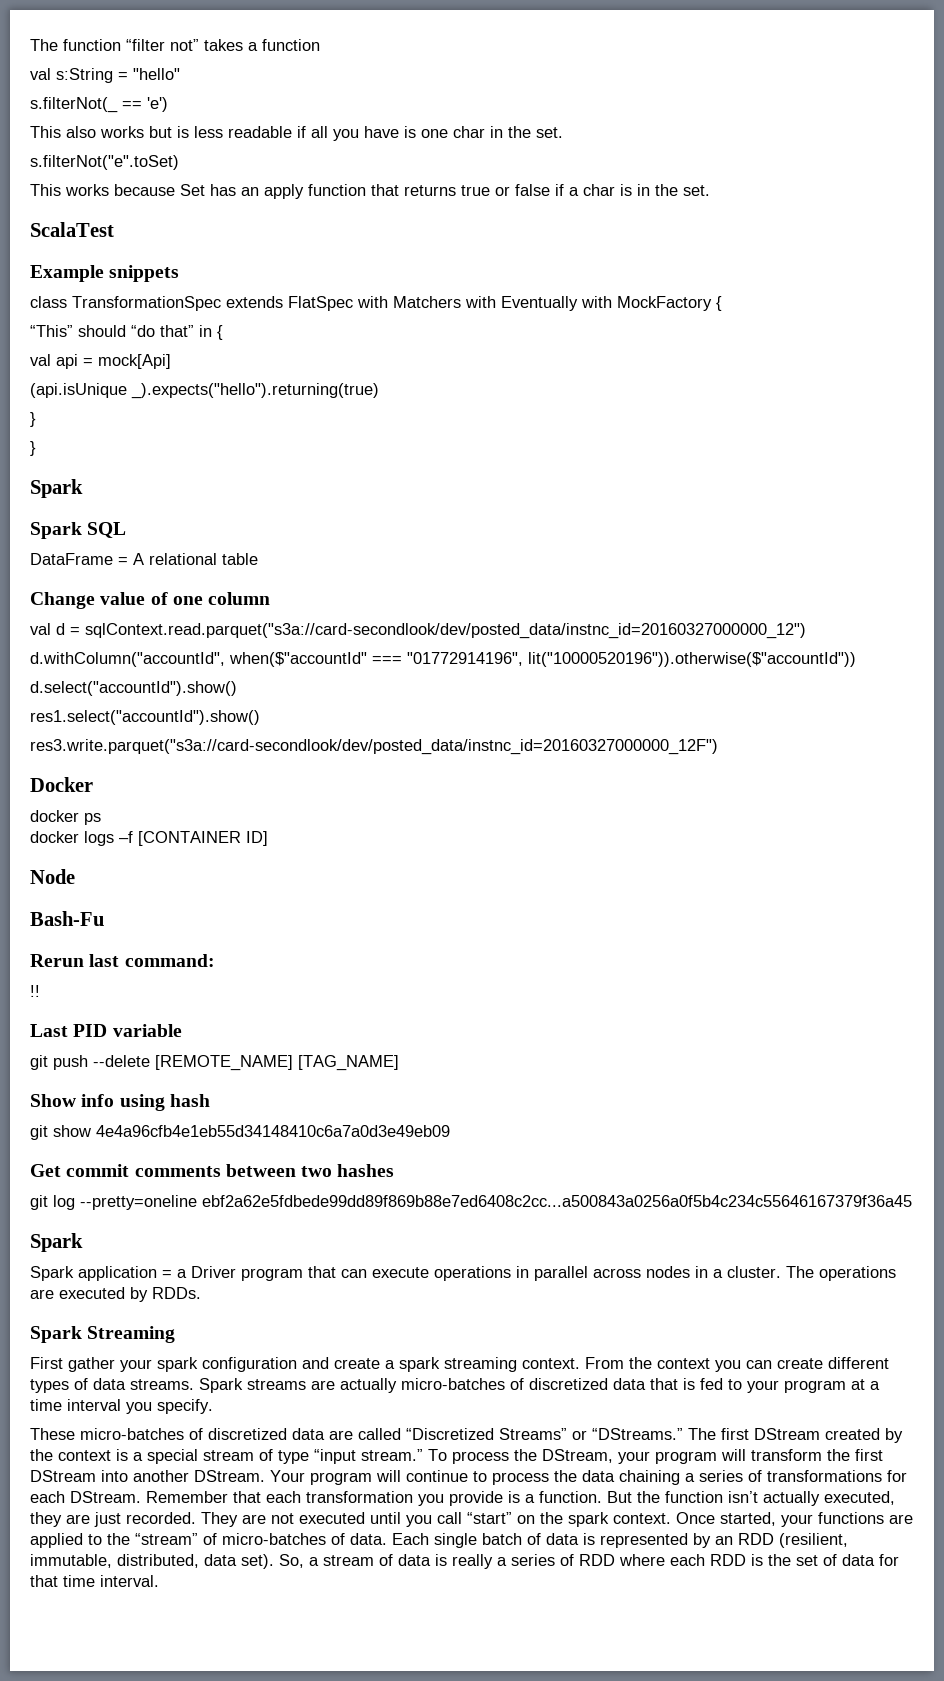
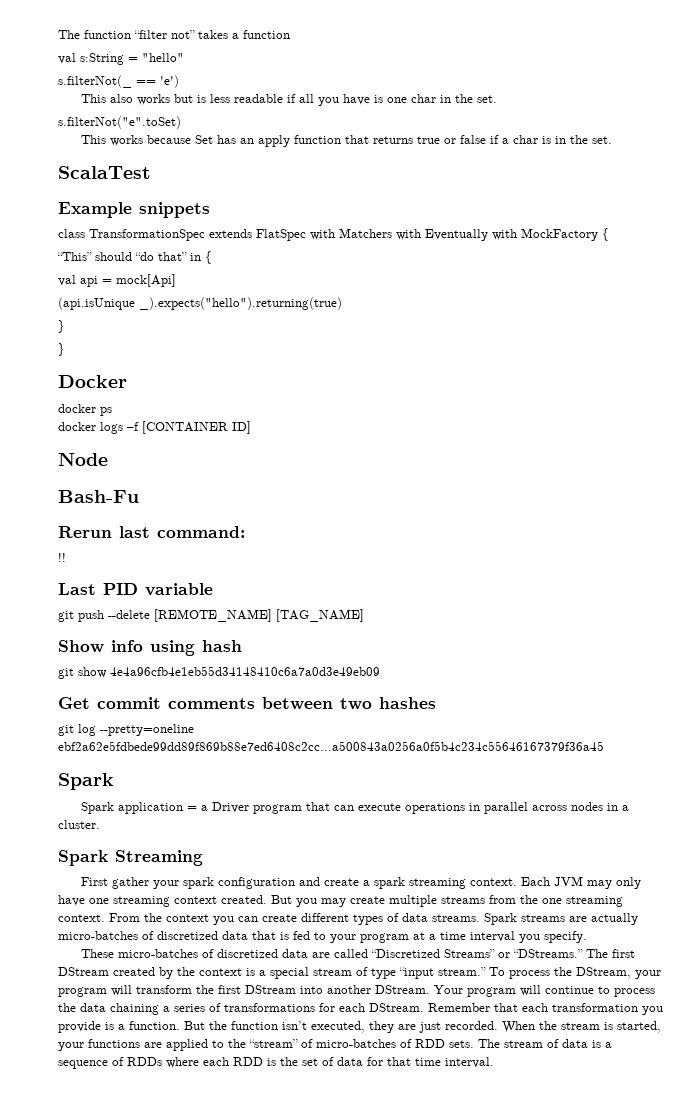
[30,479,83,498] [30,522,127,539] [30,553,258,565] [30,592,271,609] [30,623,806,639] [30,652,856,667] [30,681,237,696] [30,710,260,725] [30,739,718,755] // Spark // Spark SQL // DataFrame = A relational table // Change value of one column // val d = sqlContext.read.parquet("s3a://card-secondlook/dev/posted_data/instnc_id=20160327000000_12") // d.withColumn("accountId", when($"accountId" === "01772914196", lit("10000520196")).otherwise($"accountId")) // d.select("accountId").show() // res1.select("accountId").show() // res3.write.parquet("s3a://card-secondlook/dev/posted_data/instnc_id=20160327000000_12F") -> (65, 349) none
[786,1266,896,1281] [30,1287,201,1302] The operations are executed by RDDs. -> (100, 824) none
(580, 1363) none -> [520,876,641,889] [58,895,623,907] [58,914,105,922] Each JVM may only have one streaming context created. But you may create multiple streams from the one streaming context.
[763,1491,820,1506] actually -> (307, 1025) none
[201,1512,715,1527] They are not executed until you call “start” on the spark context. Once -> [502,1021,613,1033] When the stream is
[350,1533,848,1548] [30,1554,615,1569] data. Each single batch of data is represented by an RDD (resilient, immutable, distributed, data set). So, a stream of data is really a series of RDD -> [415,1039,612,1048] [58,1057,162,1069] RDD sets. The stream of data is a sequence of RDDs

